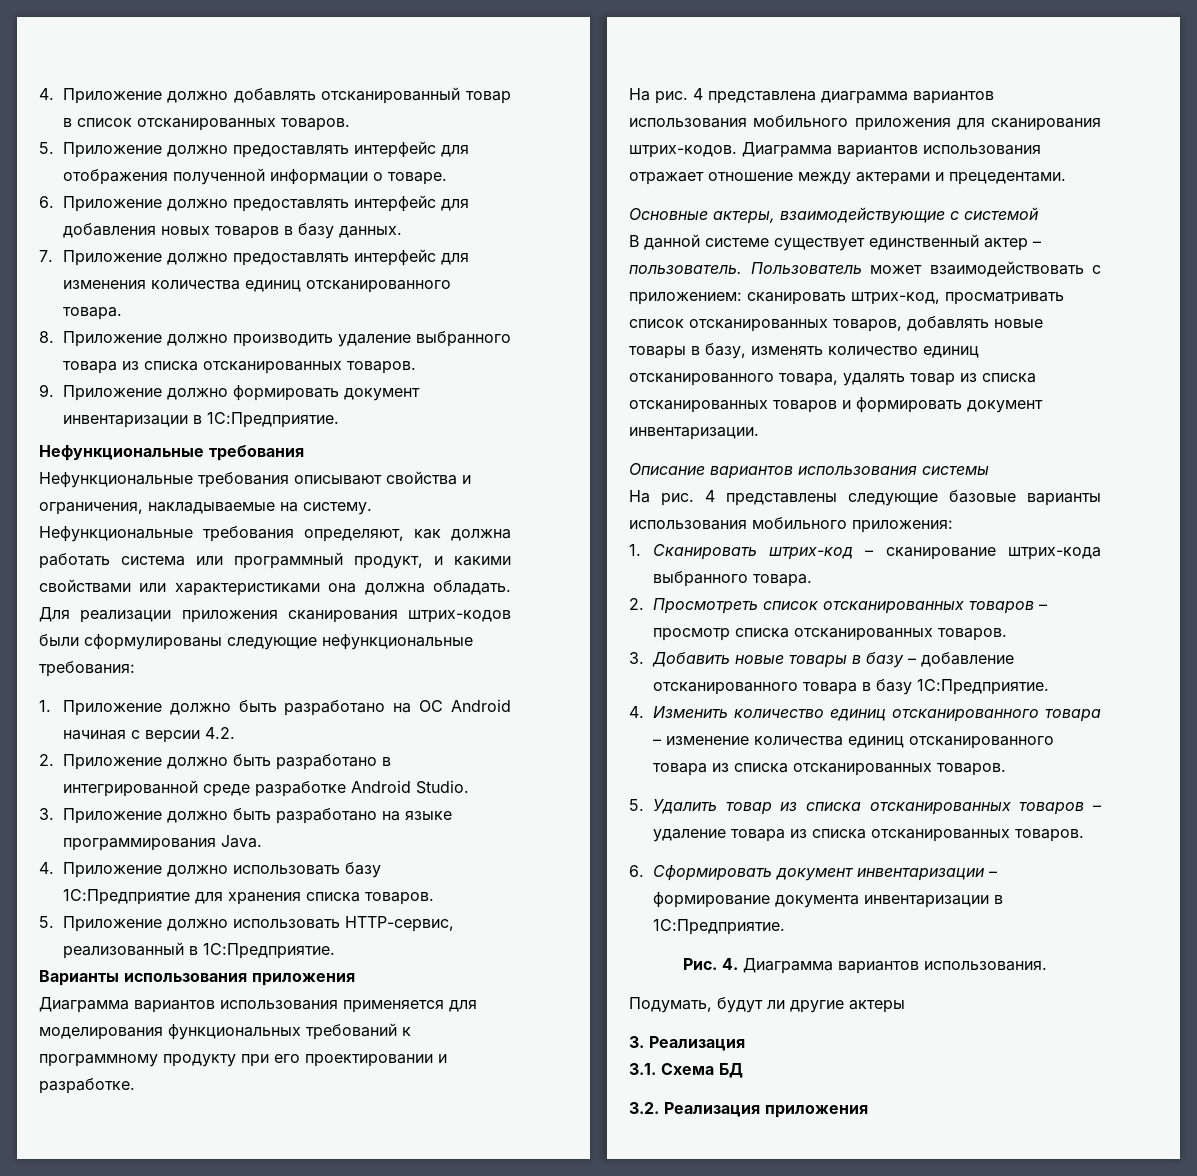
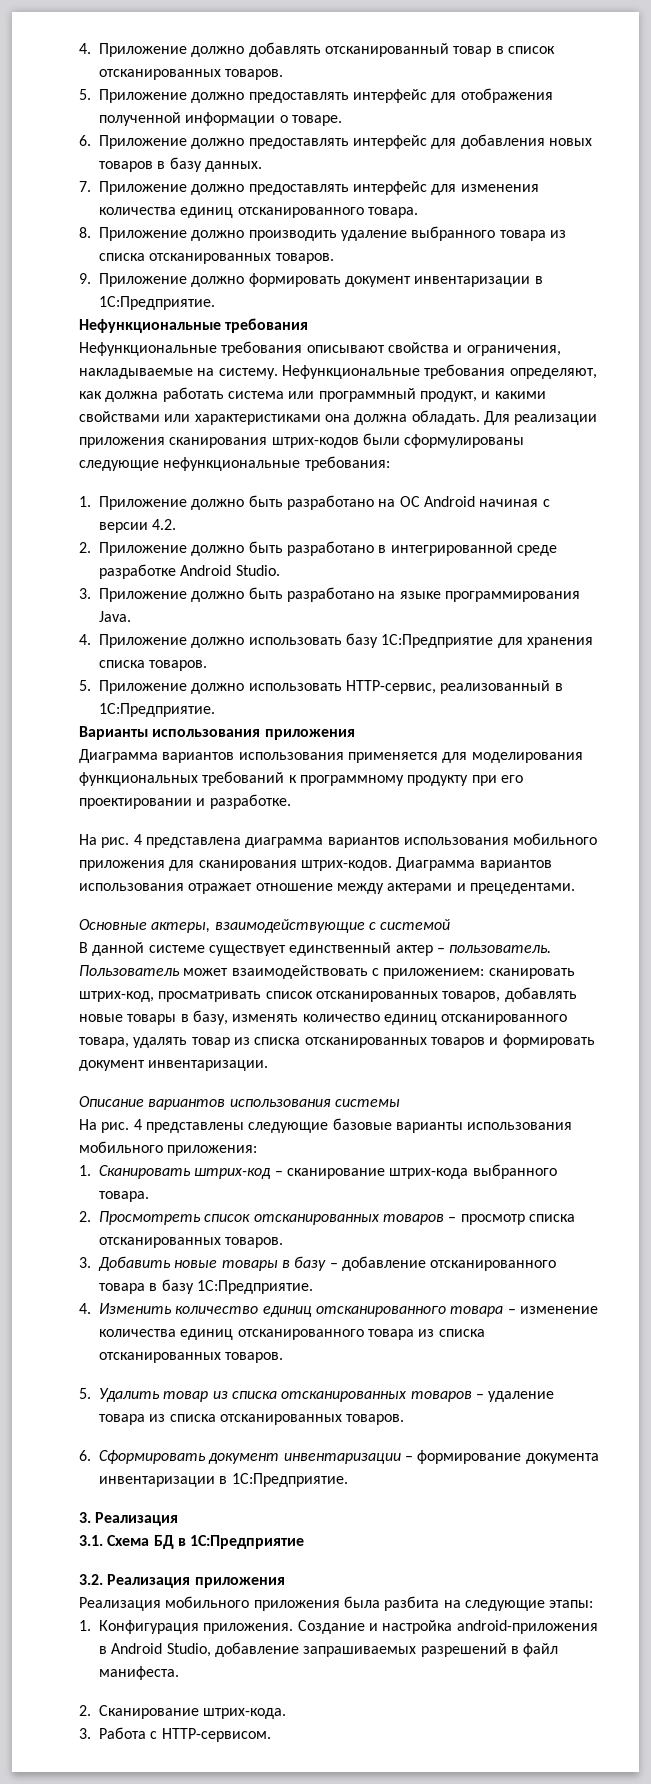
[683,958,1047,974] [629,997,905,1013] // Рис. 4. Диаграмма вариантов использования. // Подумать, будут ли другие актеры -> (348, 1480) none
(743, 1070) none -> [177,1535,305,1549] в 1С:Предприятие
(868, 1111) none -> [79,1596,594,1611] [79,1620,598,1634] [99,1642,559,1657] [99,1666,179,1680] [79,1705,287,1719] [79,1727,271,1742] // Реализация мобильного приложения была разбита на следующие этапы: // 1. Конфигурация приложения. Создание и настройка android-приложения в Android Studio, добавление запрашиваемых разрешений в файл манифеста. // 2. Сканирование штрих-кода. // 3. Работа с HTTP-сервисом.

